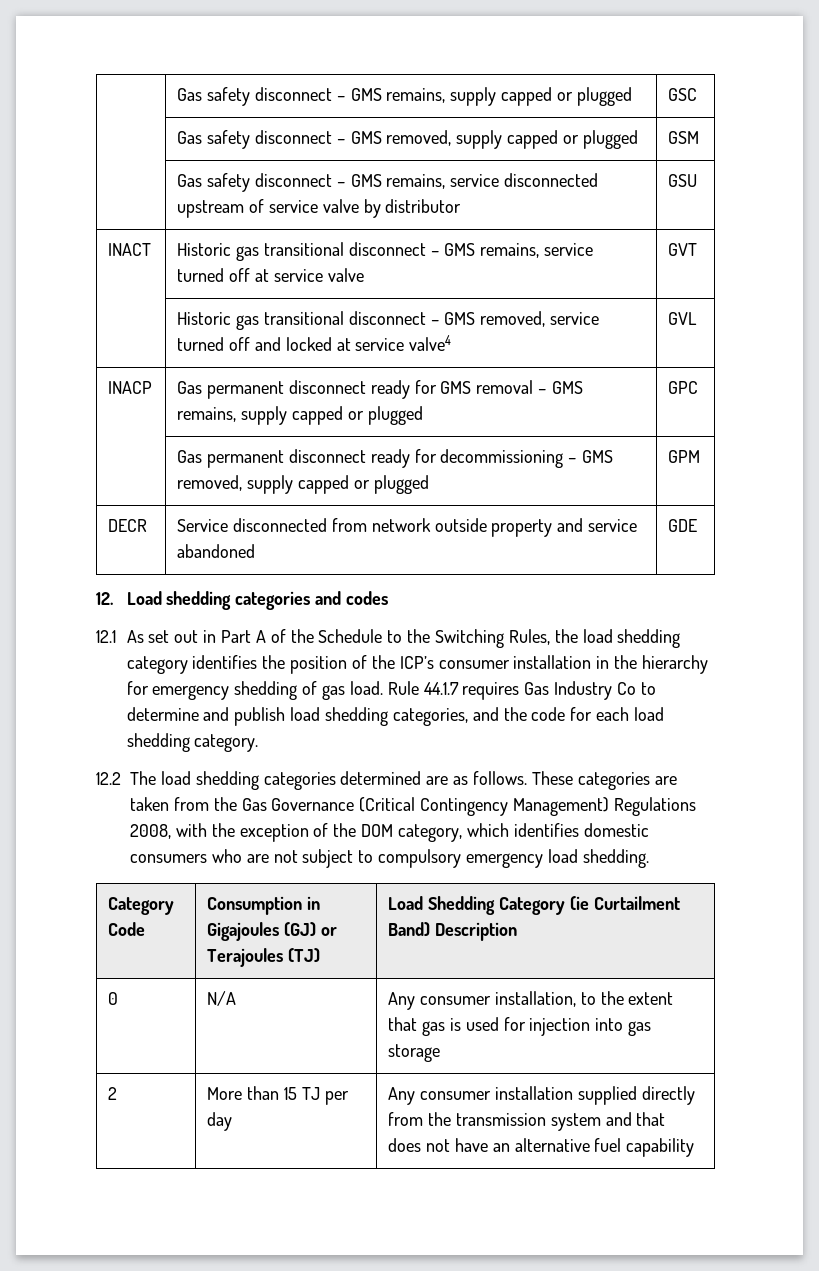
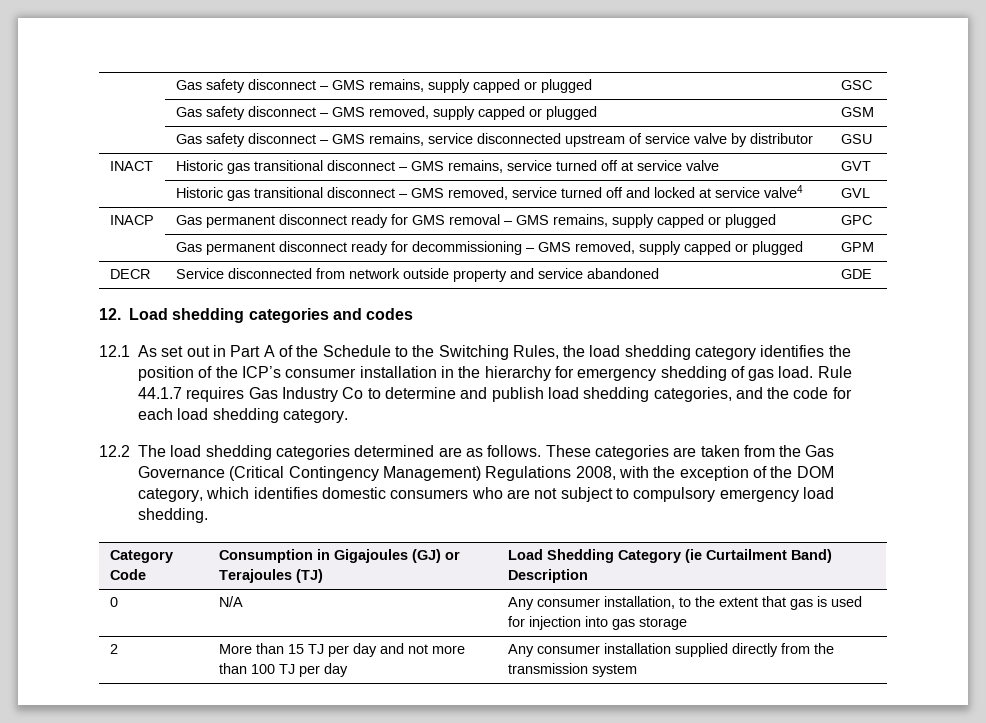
(233, 1121) none -> [379,643,465,654] [218,663,348,677] and not more than 100 TJ per day
[605,1112,666,1126] [388,1138,695,1157] and that does not have an alternative fuel capability -> (637, 670) none

